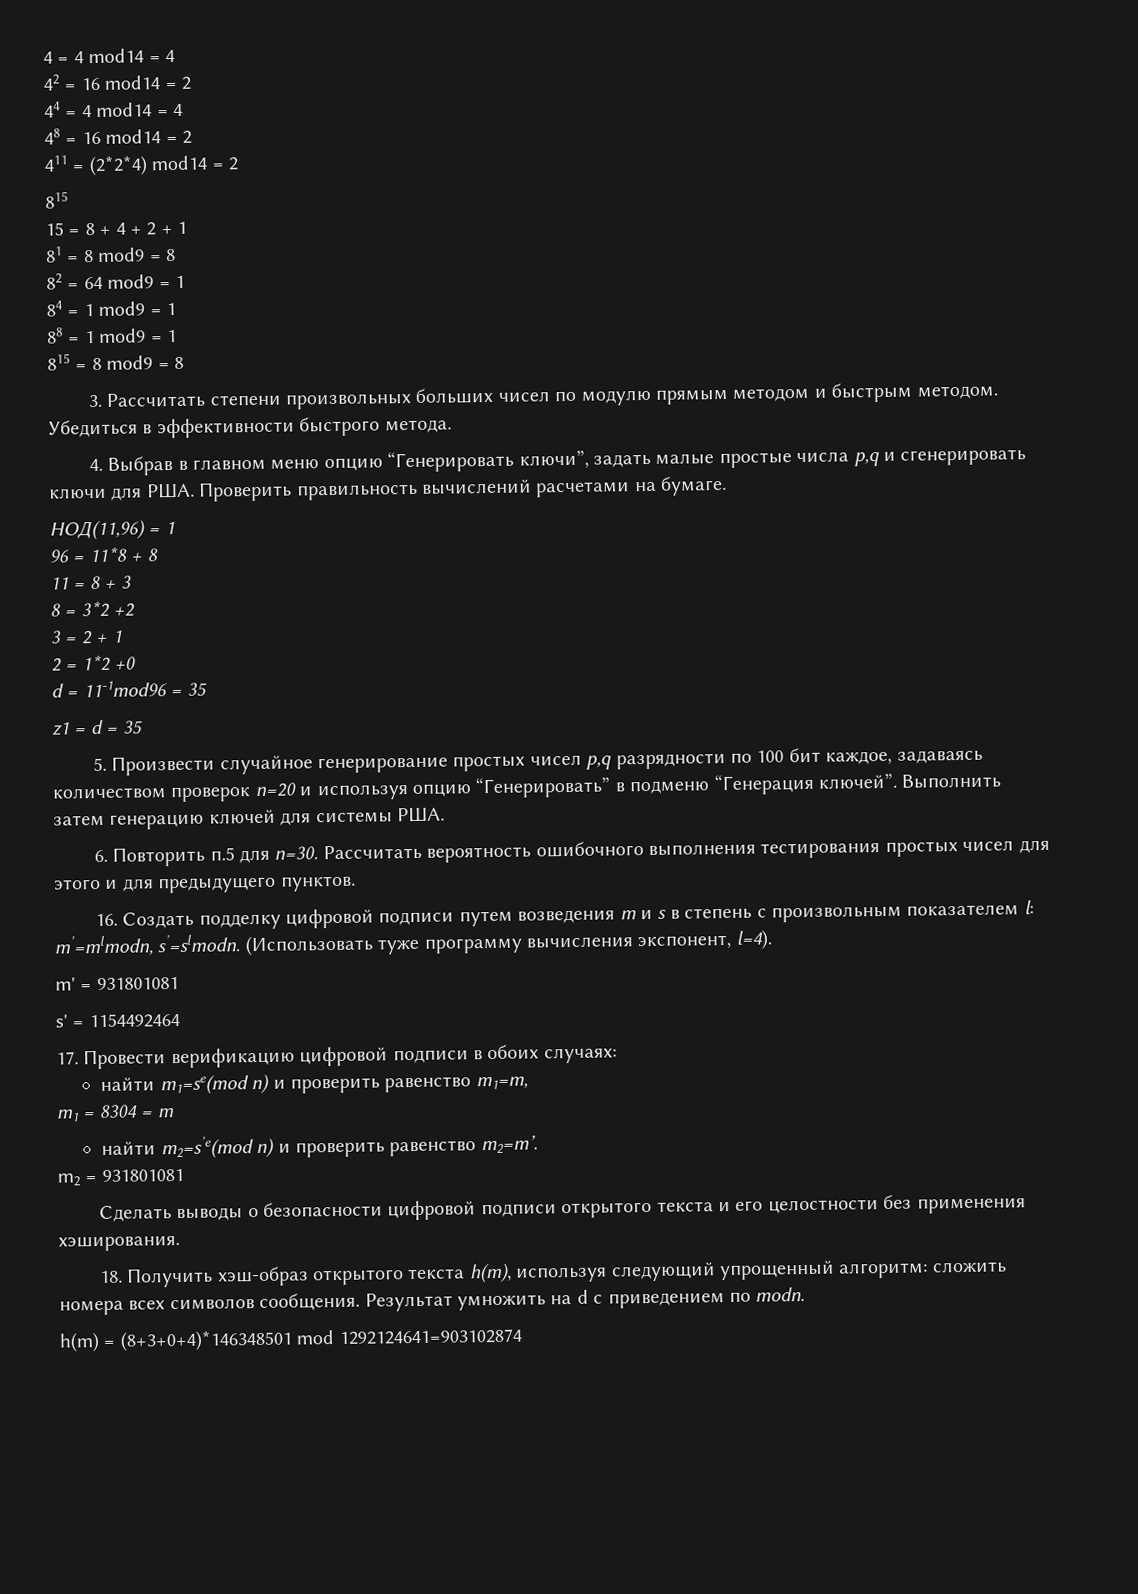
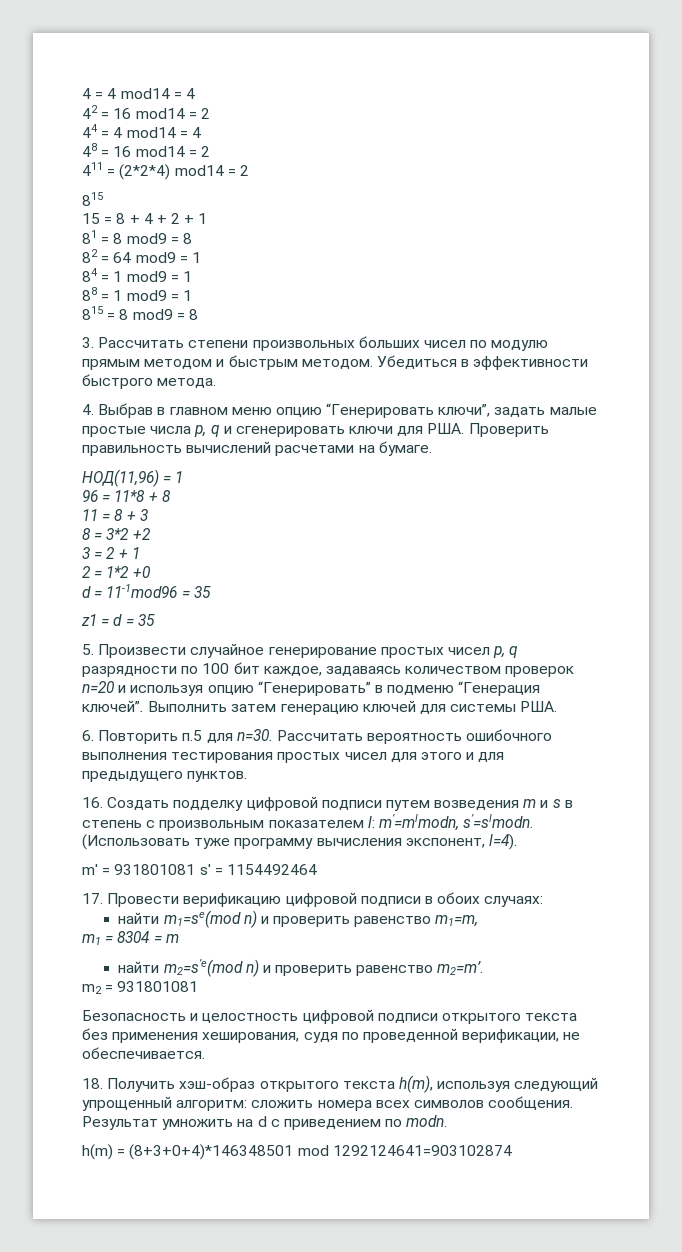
[853,451,880,467] p,q -> [194,425,220,437] p, q
[586,754,613,770] p,q -> [493,646,519,658] p, q
(179, 983) // -> (196, 869) none
[98,1194,1026,1223] [58,1234,180,1252] Cделать выводы о безопасности цифровой подписи открытого текста и его целостности без применения хэширования. -> [82,1009,578,1024] [82,1028,581,1043] [82,1047,205,1059] Безопасность и целостность цифровой подписи открытого текста без применения хеширования, судя по проведенной верификации, не обеспечивается.

